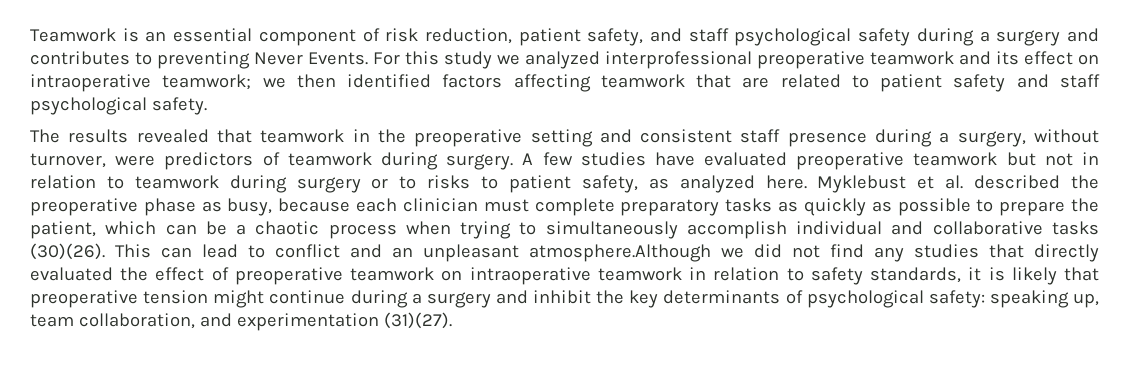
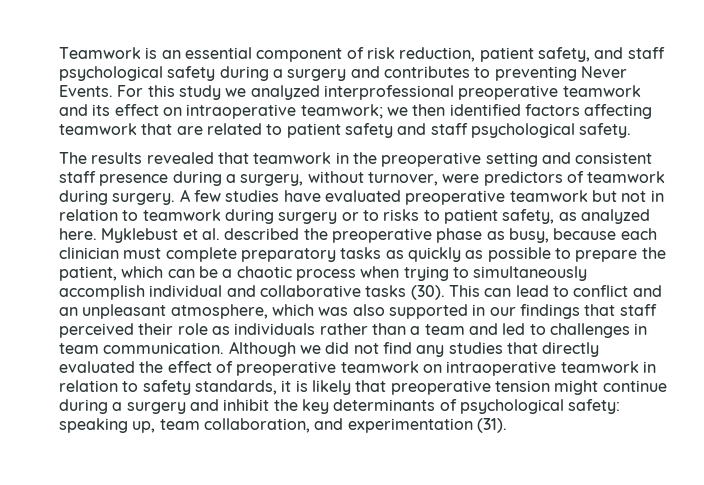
[30,243,105,260] (30)(26). -> [410,285,445,300] (30).
[529,244,711,262] atmosphere.Although -> [170,304,657,319] [59,323,648,338] [59,341,296,357] atmosphere, which was also supported in our findings that staff perceived their role as individuals rather than a team and led to challenges in team communication. Although
[383,312,452,329] (31)(27). -> [476,418,507,433] (31).

